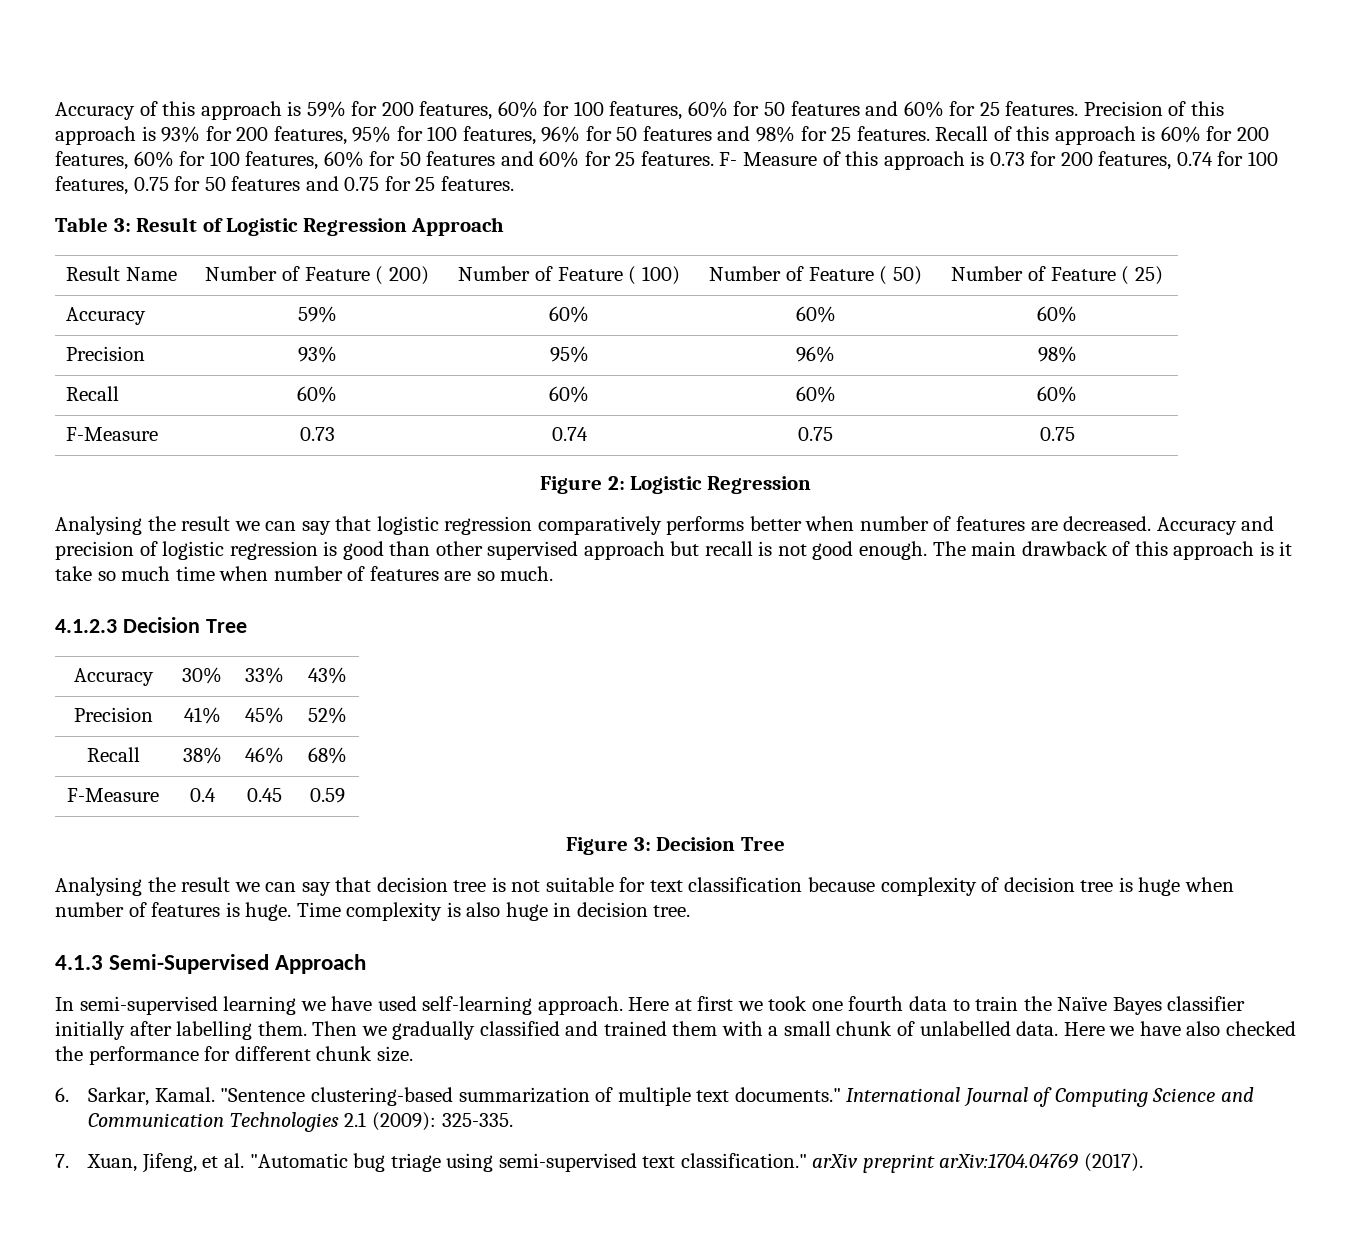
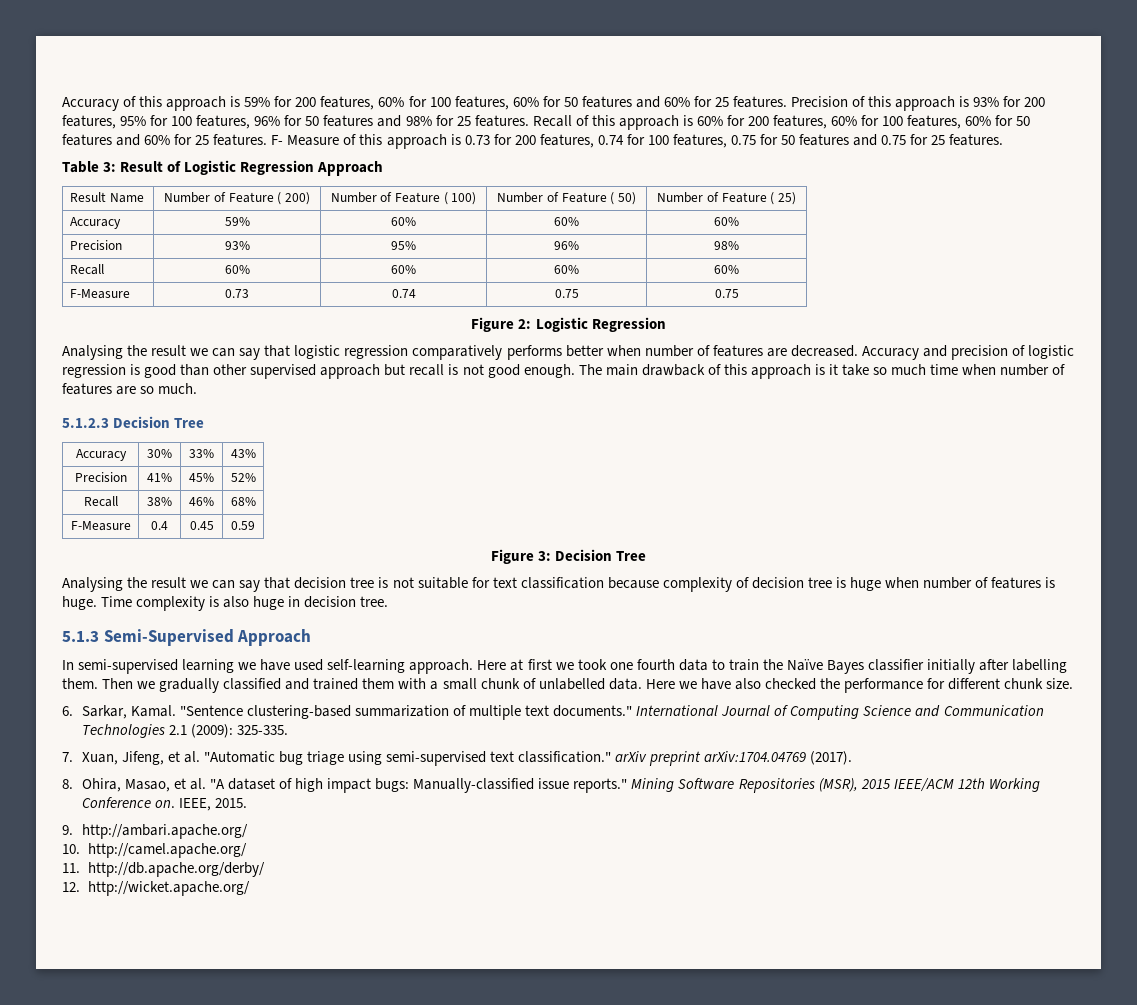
[55,619,117,633] 4.1.2.3 -> [62,418,109,428] 5.1.2.3
[55,955,103,970] 4.1.3 -> [62,631,99,642] 5.1.3
(1143, 1162) none -> [62,778,1040,793] [81,797,247,811] [62,824,248,839] [62,843,247,858] [62,862,265,877] [62,881,250,896] // 8. Ohira, Masao, et al. "A dataset of high impact bugs: Manually-classified issue reports." Mining Software Repositories (MSR), 2015 IEEE/ACM 12th Working Conference on. IEEE, 2015. // 9. http://ambari.apache.org/ // 10. http://camel.apache.org/ // 11. http://db.apache.org/derby/ // 12. http://wicket.apache.org/

